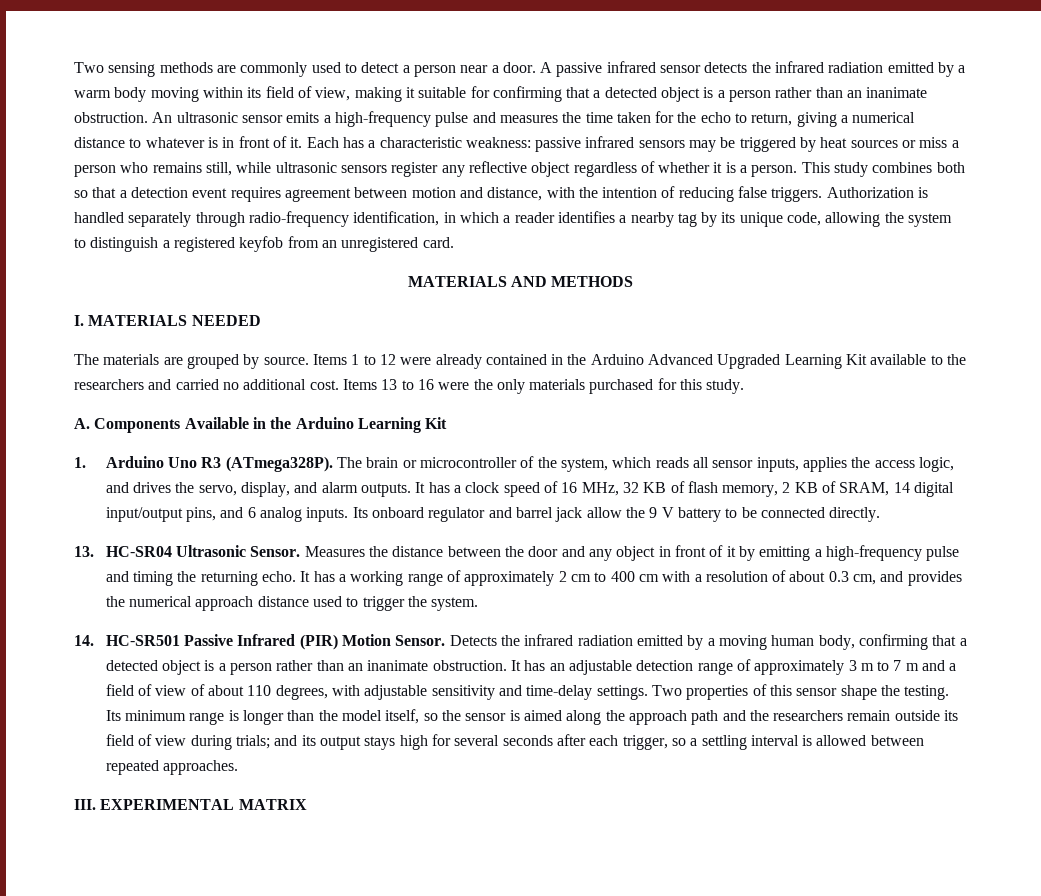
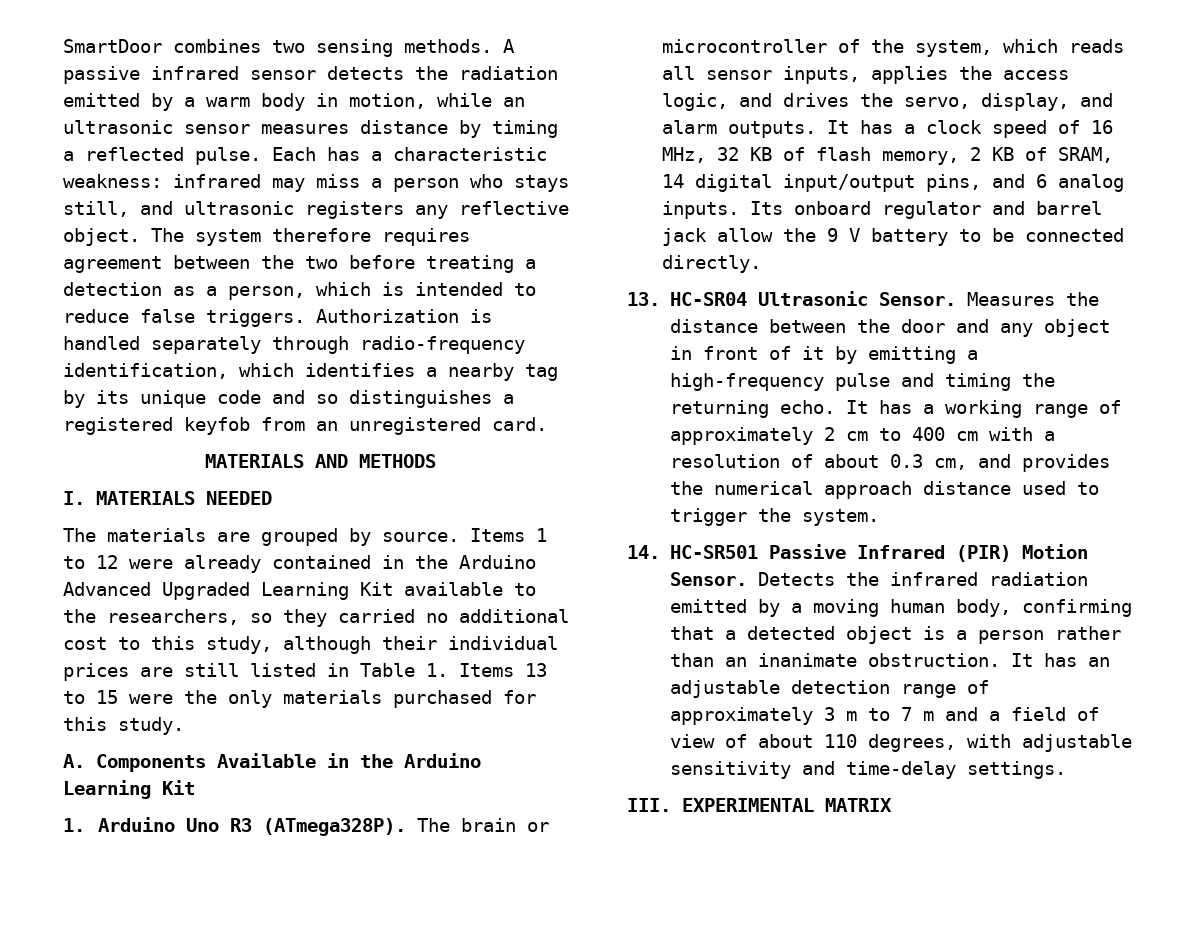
[74,62,536,77] Two sensing methods are commonly used to detect a person near a door. -> [63,39,492,57] SmartDoor combines two sensing methods.
[775,61,825,73] infrared -> (448, 73) none
[150,86,928,102] [74,111,916,127] [74,136,303,148] moving within its field of view, making it suitable for confirming that a detected object is a person rather than an inanimate obstruction. An ultrasonic sensor emits a high-frequency pulse and measures the time taken for the echo to return, giving a numerical distance to whatever is in front of it. -> [316,93,525,109] [63,120,558,138] [63,147,261,165] in motion, while an ultrasonic sensor measures distance by timing a reflected pulse.
[535,136,959,152] [74,161,965,177] [74,186,734,202] passive infrared sensors may be triggered by heat sources or miss a person who remains still, while ultrasonic sensors register any reflective object regardless of whether it is a person. This study combines both so that a detection event requires agreement between motion and distance, with the intention of reducing -> [173,174,569,192] [63,201,569,219] [63,228,470,246] [63,255,536,273] [63,282,536,300] [63,309,129,323] infrared may miss a person who stays still, and ultrasonic registers any reflective object. The system therefore requires agreement between the two before treating a detection as a person, which is intended to reduce
[443,212,555,223] in which a reader -> [239,363,294,377] which
[787,212,953,227] [74,237,159,252] code, allowing the system to distinguish -> [217,390,492,408] code and so distinguishes
[74,379,339,390] researchers and carried no additional cost. -> [107,609,569,627] [63,636,558,654] [63,663,448,681] researchers, so they carried no additional cost to this study, although their individual prices are still listed in Table 1.
[417,379,434,390] 16 -> [96,690,118,704] 15
[651,684,950,700] [105,709,959,725] [105,734,924,750] [105,760,239,775] Two properties of this sensor shape the testing. Its minimum range is longer than the model itself, so the sensor is aimed along the approach path and the researchers remain outside its field of view during trials; and its output stays high for several seconds after each trigger, so a settling interval is allowed between repeated approaches. -> (1066, 770) none

